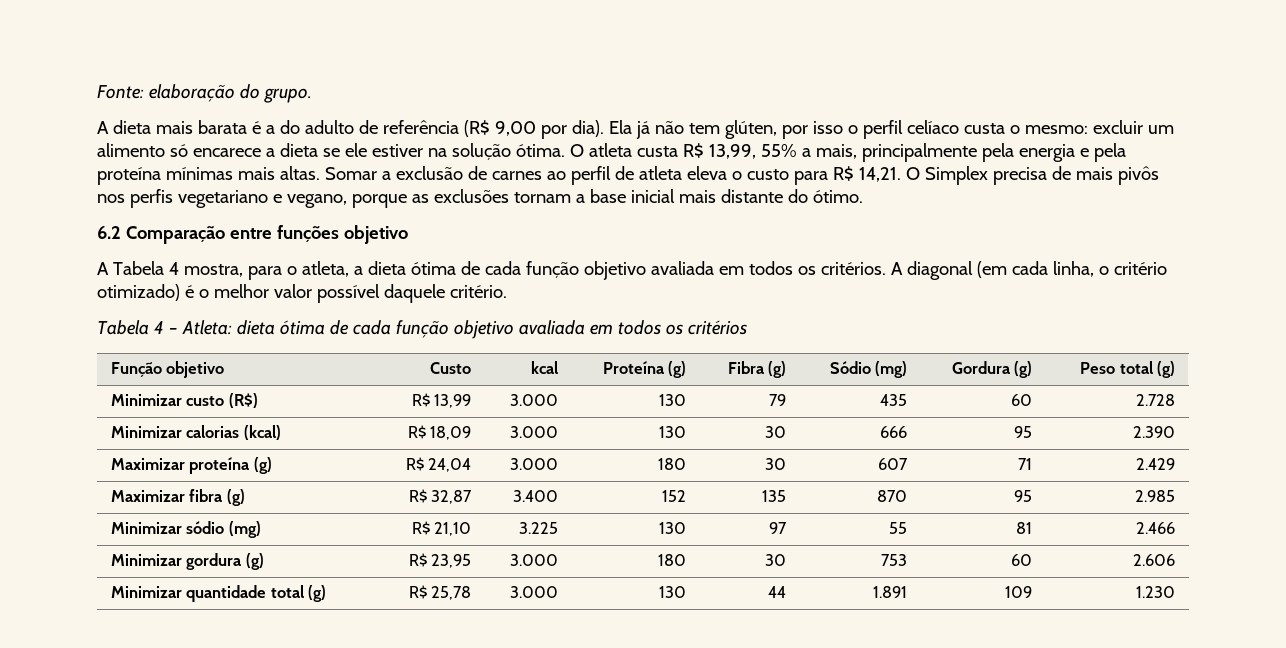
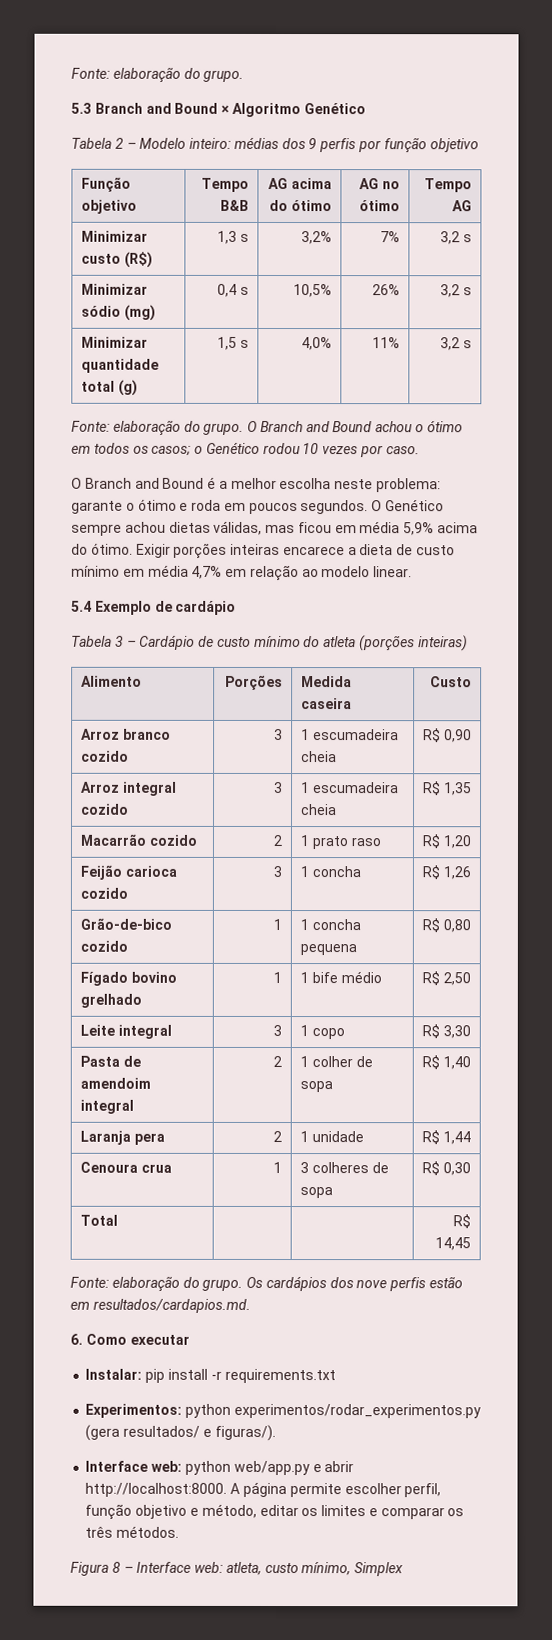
[97,120,1174,139] [97,143,1126,162] [97,166,1159,185] [97,189,863,208] [97,225,408,244] [97,261,1167,280] [97,284,507,303] [97,320,747,339] [110,361,225,378] [430,362,472,374] [531,361,559,374] [602,361,687,378] [727,361,787,378] [829,361,908,378] [951,361,1033,378] [1080,361,1176,378] [110,393,258,408] [411,393,472,408] [510,394,559,406] [659,394,687,406] [769,394,787,406] [880,394,908,406] [1011,394,1033,406] [1136,394,1176,406] [110,425,281,440] [407,425,472,440] [510,426,559,438] [659,426,687,438] [765,426,787,438] [880,426,908,438] [1014,426,1033,438] [1133,426,1176,438] [110,457,272,474] [405,457,472,472] [510,458,559,470] [658,458,687,470] [765,458,787,470] [878,458,909,470] [1018,458,1033,470] [1136,458,1176,470] [110,489,245,506] [408,489,473,504] [513,490,559,502] [662,490,687,502] [762,490,787,502] [877,490,908,502] [1014,490,1033,502] [1135,490,1176,502] [110,521,261,538] [411,521,472,536] [519,522,559,534] [659,522,687,534] [769,522,788,534] [889,522,908,534] [1016,522,1033,534] [1136,522,1176,534] [110,553,264,570] [408,553,472,568] [510,554,559,566] [658,554,687,566] [765,554,787,566] [881,554,908,566] [1011,554,1033,566] [1133,554,1176,566] [110,585,327,602] [408,585,472,600] [510,586,559,598] [659,586,687,598] [768,586,787,598] [873,586,908,598] [1005,586,1033,598] [1136,586,1176,598] A dieta mais barata é a do adulto de referência (R$ 9,00 por dia). Ela já não tem glúten, por isso o perfil celíaco custa o mesmo: excluir um alimento só encarece a dieta se ele estiver na solução ótima. O atleta custa R$ 13,99, 55% a mais, principalmente pela energia e pela proteína mínimas mais altas. Somar a exclusão de carnes ao perfil de atleta eleva o custo para R$ 14,21. O Simplex precisa de mais pivôs nos perfis vegetariano e vegano, porque as exclusões tornam a base inicial mais distante do ótimo. // 6.2 Comparação entre funções objetivo // A Tabela 4 mostra, para o atleta, a dieta ótima de cada função objetivo avaliada em todos os critérios. A diagonal (em cada linha, o critério otimizado) é o melhor valor possível daquele critério. // Tabela 4 – Atleta: dieta ótima de cada função objetivo avaliada em todos os critérios // Função objetivo | Custo | kcal | Proteína (g) | Fibra (g) | Sódio (mg) | Gordura (g) | Peso total (g) // Minimizar custo (R$) | R$ 13,99 | 3.000 | 130 | 79 | 435 | 60 | 2.728 // Minimizar calorias (kcal) | R$ 18,09 | 3.000 | 130 | 30 | 666 | 95 | 2.390 // Maximizar proteína (g) | R$ 24,04 | 3.000 | 180 | 30 | 607 | 71 | 2.429 // Maximizar fibra (g) | R$ 32,87 | 3.400 | 152 | 135 | 870 | 95 | 2.985 // Minimizar sódio (mg) | R$ 21,10 | 3.225 | 130 | 97 | 55 | 81 | 2.466 // Minimizar gordura (g) | R$ 23,95 | 3.000 | 180 | 30 | 753 | 60 | 2.606 // Minimizar quantidade total (g) | R$ 25,78 | 3.000 | 130 | 44 | 1.891 | 109 | 1.230 -> [71,102,366,118] [71,136,479,154] [81,176,132,192] [81,199,138,214] [200,177,249,192] [219,199,249,211] [268,177,332,190] [269,199,332,212] [359,178,400,190] [358,200,400,212] [423,178,472,193] [451,200,472,212] [81,230,149,242] [81,251,153,268] [217,230,249,244] [300,231,332,245] [379,231,400,243] [440,231,472,245] [81,283,149,295] [81,304,156,321] [217,283,249,297] [292,284,332,298] [371,284,400,296] [440,284,472,298] [81,336,149,348] [81,358,160,373] [81,379,138,396] [217,336,249,350] [300,337,332,351] [371,337,400,349] [440,337,472,351] [71,420,463,436] [71,441,420,458] [71,476,442,493] [71,498,445,515] [71,520,479,536] [71,542,456,559] [71,564,413,582] [71,600,237,615] [71,634,468,652] [81,675,143,687] [224,674,283,691] [301,676,353,688] [301,698,353,710] [429,676,472,688] [81,728,171,740] [81,750,130,762] [273,728,283,741] [301,729,399,741] [301,751,338,763] [423,728,472,743] [81,781,177,796] [81,803,130,815] [273,781,283,794] [301,782,399,794] [301,804,338,816] [423,781,472,796] [80,833,197,846] [272,834,282,847] [300,835,381,850] [422,834,471,849] [80,864,177,880] [80,887,129,899] [272,865,282,878] [300,866,361,878] [422,865,471,880] [80,917,173,930] [80,940,129,952] [272,918,282,931] [300,919,361,931] [300,944,358,956] [422,918,471,933] [80,971,177,986] [80,993,143,1008] [272,971,282,984] [300,971,382,984] [422,971,471,986] [80,1024,172,1039] [272,1024,282,1037] [300,1025,345,1040] [422,1024,471,1039] [80,1055,141,1067] [80,1077,152,1089] [80,1099,135,1114] [272,1055,282,1068] [300,1056,373,1068] [300,1081,334,1093] [422,1055,471,1070] [80,1130,165,1145] [272,1130,282,1143] [300,1131,364,1143] [422,1130,471,1145] [80,1161,172,1173] [272,1161,282,1174] [300,1162,389,1174] [300,1187,334,1199] [422,1161,471,1176] [80,1214,119,1226] [452,1214,471,1229] [434,1237,471,1251] [70,1275,464,1292] [70,1298,251,1313] [70,1333,190,1345] [85,1368,336,1384] [85,1403,481,1419] [85,1424,276,1441] [85,1460,355,1476] [85,1481,442,1498] [85,1503,465,1520] [85,1525,180,1538] [70,1561,404,1577] 5.3 Branch and Bound × Algoritmo Genético // Tabela 2 – Modelo inteiro: médias dos 9 perfis por função objetivo // Função objetivo | Tempo B&B | AG acima do ótimo | AG no ótimo | Tempo AG // Minimizar custo (R$) | 1,3 s | 3,2% | 7% | 3,2 s // Minimizar sódio (mg) | 0,4 s | 10,5% | 26% | 3,2 s // Minimizar quantidade total (g) | 1,5 s | 4,0% | 11% | 3,2 s // Fonte: elaboração do grupo. O Branch and Bound achou o ótimo em todos os casos; o Genético rodou 10 vezes por caso. // O Branch and Bound é a melhor escolha neste problema: garante o ótimo e roda em poucos segundos. O Genético sempre achou dietas válidas, mas ficou em média 5,9% acima do ótimo. Exigir porções inteiras encarece a dieta de custo mínimo em média 4,7% em relação ao modelo linear. // 5.4 Exemplo de cardápio // Tabela 3 – Cardápio de custo mínimo do atleta (porções inteiras) // Alimento | Porções | Medida caseira | Custo // Arroz branco cozido | 3 | 1 escumadeira cheia | R$ 0,90 // Arroz integral cozido | 3 | 1 escumadeira cheia | R$ 1,35 // Macarrão cozido | 2 | 1 prato raso | R$ 1,20 // Feijão carioca cozido | 3 | 1 concha | R$ 1,26 // Grão-de-bico cozido | 1 | 1 concha pequena | R$ 0,80 // Fígado bovino grelhado | 1 | 1 bife médio | R$ 2,50 // Leite integral | 3 | 1 copo | R$ 3,30 // Pasta de amendoim integral | 2 | 1 colher de sopa | R$ 1,40 // Laranja pera | 2 | 1 unidade | R$ 1,44 // Cenoura crua | 1 | 3 colheres de sopa | R$ 0,30 // Total | | | R$ 14,45 // Fonte: elaboração do grupo. Os cardápios dos nove perfis estão em resultados/cardapios.md. // 6. Como executar // Instalar: pip install -r requirements.txt // Experimentos: python experimentos/rodar_experimentos.py (gera resultados/ e figuras/). // Interface web: python web/app.py e abrir http://localhost:8000. A página permite escolher perfil, função objetivo e método, editar os limites e comparar os três métodos. // Figura 8 – Interface web: atleta, custo mínimo, Simplex

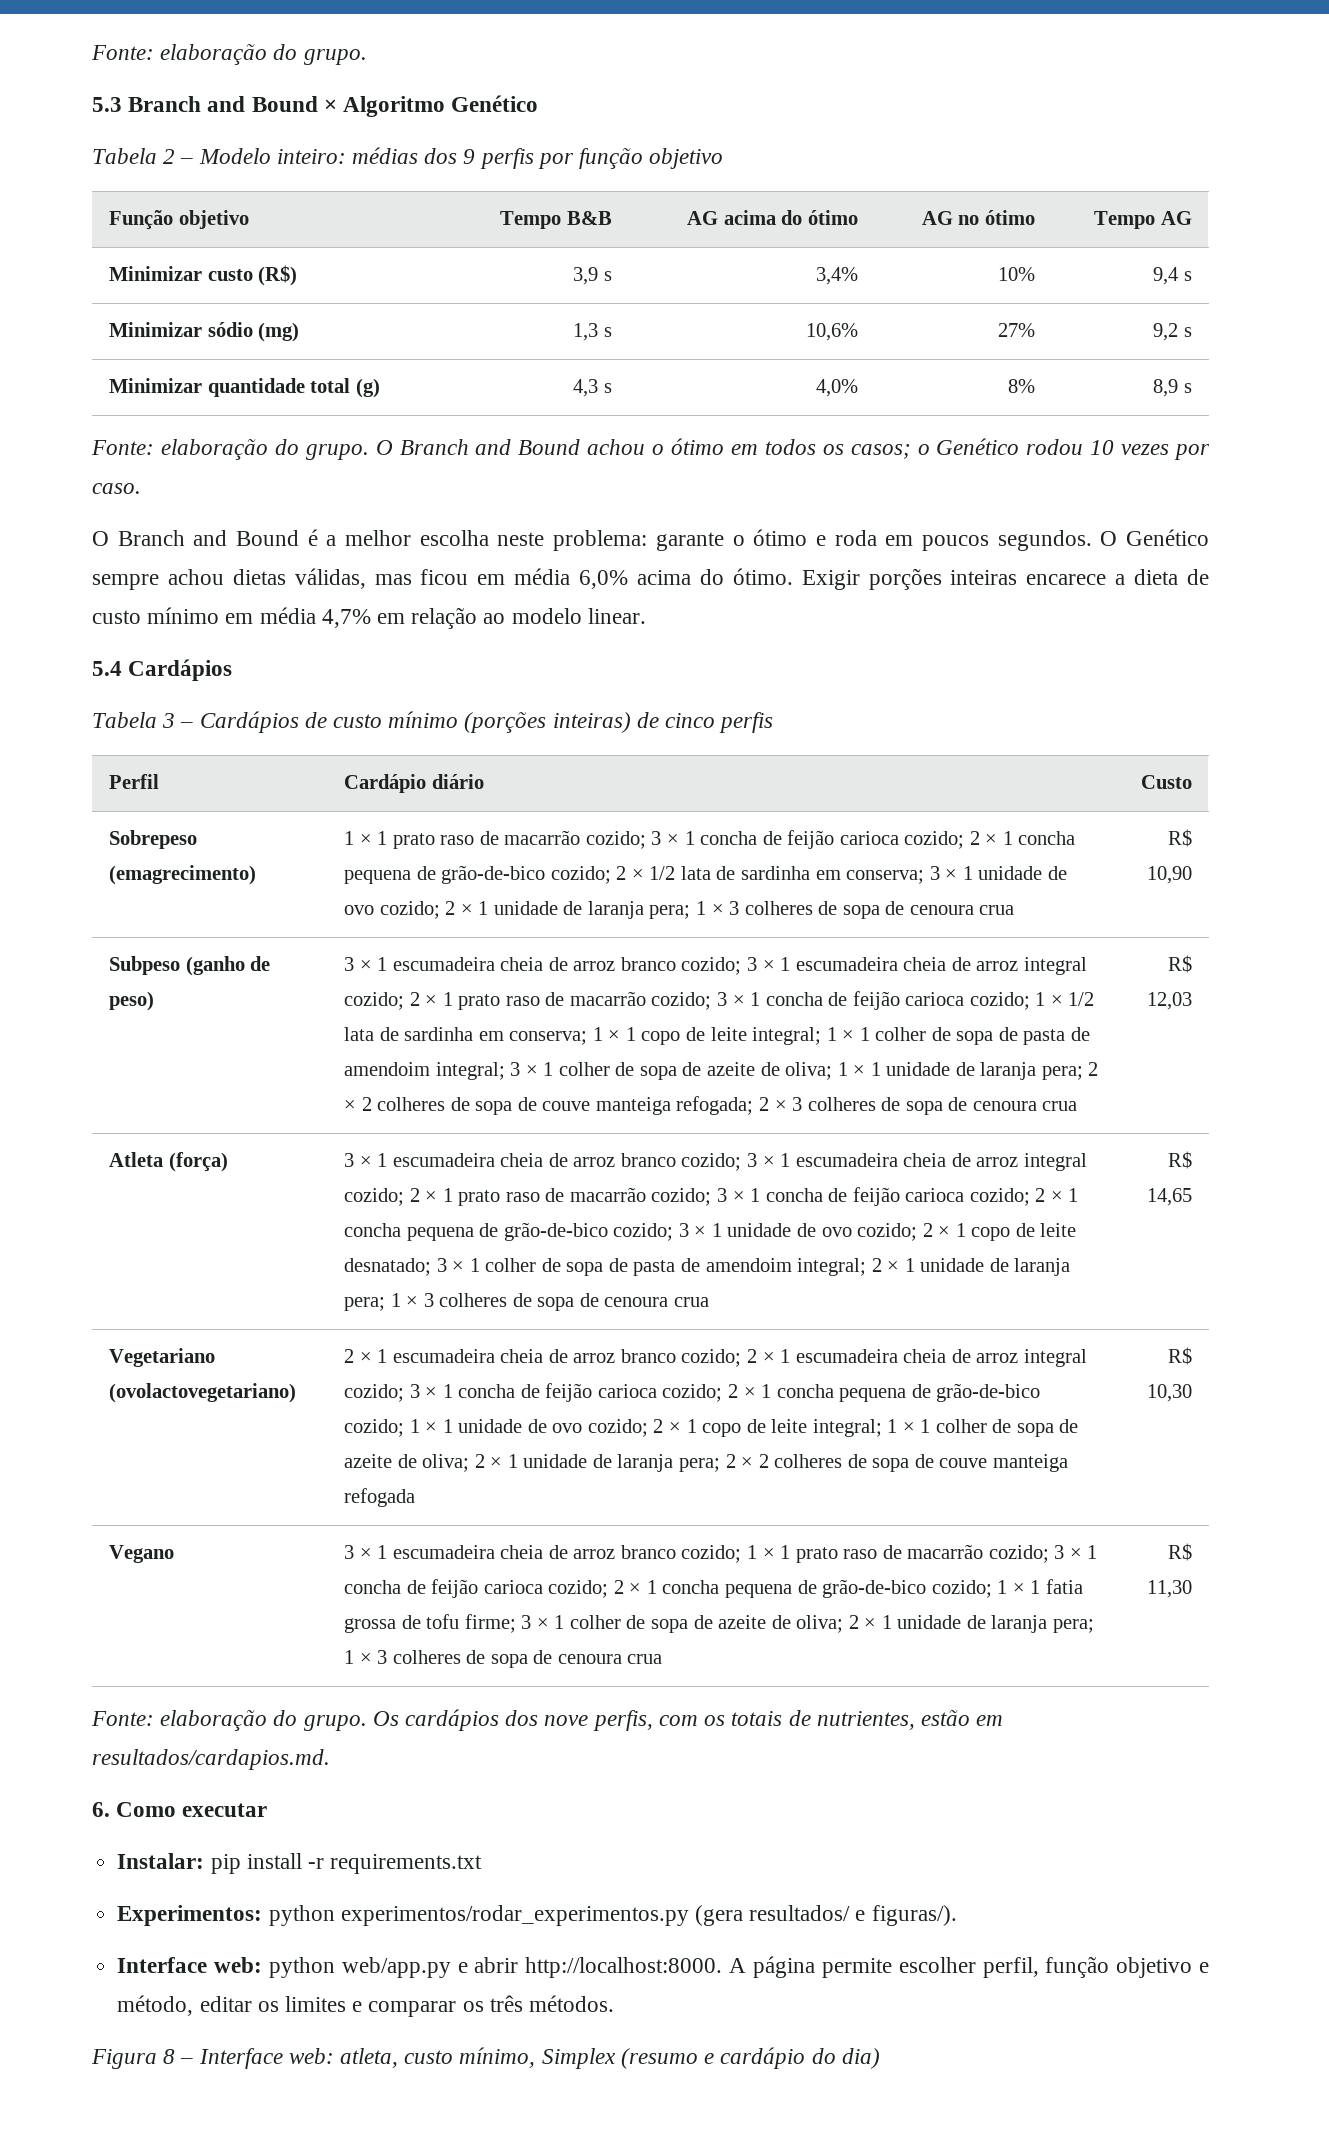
[217,230,249,244] [300,231,332,245] [379,231,400,243] [440,231,461,245] 1,3 s | 3,2% | 7% | 3,2 -> [573,267,612,285] [815,267,858,285] [997,267,1035,281] [1153,267,1179,285] 3,9 s | 3,4% | 10% | 9,4
[217,283,249,297] [292,284,332,298] [371,284,400,296] [440,284,461,298] 0,4 s | 10,5% | 26% | 3,2 -> [573,323,612,341] [805,323,858,341] [997,323,1035,337] [1153,323,1179,341] 1,3 s | 10,6% | 27% | 9,2
[217,336,238,350] 1,5 -> [573,379,599,397] 4,3
[371,337,400,349] [440,337,461,351] 11% | 3,2 -> [1007,379,1035,393] [1153,379,1179,397] 8% | 8,9
[403,522,435,536] 5,9% -> [579,570,629,589] 6,0%
[94,600,237,615] Exemplo de cardápio -> [128,659,233,681] Cardápios
[139,634,357,650] Cardápio de custo mínimo do atleta -> [199,711,459,733] Cardápios de custo mínimo
[81,675,143,687] [224,674,283,691] [301,676,353,688] [301,698,353,710] [429,676,472,688] [81,728,171,740] [81,750,130,762] [273,728,283,741] [301,729,399,741] [301,751,338,763] [423,728,472,743] [81,781,177,796] [81,803,130,815] [273,781,283,794] [301,782,399,794] [301,804,338,816] [423,781,472,796] [80,833,197,846] [272,834,282,847] [300,835,381,850] [422,834,471,849] [80,864,177,880] [80,887,129,899] [272,865,282,878] [300,866,361,878] [422,865,471,880] [80,917,173,930] [80,940,129,952] [272,918,282,931] [300,919,361,931] [300,944,358,956] [422,918,471,933] [80,971,177,986] [80,993,143,1008] [272,971,282,984] [300,971,382,984] [422,971,471,986] [80,1024,172,1039] [272,1024,282,1037] [300,1025,345,1040] [422,1024,471,1039] [80,1055,141,1067] [80,1077,152,1089] [80,1099,135,1114] [272,1055,282,1068] [300,1056,373,1068] [300,1081,334,1093] [422,1055,471,1070] [80,1130,165,1145] [272,1130,282,1143] [300,1131,364,1143] [422,1130,471,1145] [80,1161,172,1173] [272,1161,282,1174] [300,1162,389,1174] [300,1187,334,1199] [422,1161,471,1176] [80,1214,119,1226] [452,1214,471,1229] [434,1237,471,1251] // Alimento | Porções | Medida caseira | Custo // Arroz branco cozido | 3 | 1 escumadeira cheia | R$ 0,90 // Arroz integral cozido | 3 | 1 escumadeira cheia | R$ 1,35 // Macarrão cozido | 2 | 1 prato raso | R$ 1,20 // Feijão carioca cozido | 3 | 1 concha | R$ 1,26 // Grão-de-bico cozido | 1 | 1 concha pequena | R$ 0,80 // Fígado bovino grelhado | 1 | 1 bife médio | R$ 2,50 // Leite integral | 3 | 1 copo | R$ 3,30 // Pasta de amendoim integral | 2 | 1 colher de sopa | R$ 1,40 // Laranja pera | 2 | 1 unidade | R$ 1,44 // Cenoura crua | 1 | 3 colheres de sopa | R$ 0,30 // Total | | | R$ 14,45 -> [636,712,774,733] [109,774,160,789] [344,774,484,793] [1140,775,1192,789] [109,830,198,849] [109,865,257,885] [344,830,1076,849] [344,865,1067,884] [344,901,1015,919] [1167,829,1192,847] [1146,866,1192,884] [109,956,271,976] [109,991,155,1011] [344,957,1087,975] [344,991,1095,1010] [344,1027,1090,1045] [344,1062,1099,1080] [344,1096,1078,1115] [1167,955,1192,973] [1146,992,1192,1010] [109,1152,228,1172] [344,1153,1087,1171] [344,1187,1079,1206] [344,1222,1077,1241] [344,1258,1071,1276] [344,1293,709,1311] [1167,1151,1192,1169] [1146,1188,1192,1206] [109,1348,216,1367] [109,1383,297,1403] [344,1349,1087,1367] [344,1383,1041,1402] [344,1419,1079,1437] [344,1454,1068,1472] [344,1488,416,1507] [1167,1347,1192,1365] [1146,1384,1192,1402] [109,1545,175,1563] [344,1544,1098,1563] [344,1579,1083,1598] [344,1614,1094,1633] [344,1650,663,1668] [1167,1543,1192,1561] [1146,1580,1192,1598] de cinco perfis // Perfil | Cardápio diário | Custo // Sobrepeso (emagrecimento) | 1 × 1 prato raso de macarrão cozido; 3 × 1 concha de feijão carioca cozido; 2 × 1 concha pequena de grão-de-bico cozido; 2 × 1/2 lata de sardinha em conserva; 3 × 1 unidade de ovo cozido; 2 × 1 unidade de laranja pera; 1 × 3 colheres de sopa de cenoura crua | R$ 10,90 // Subpeso (ganho de peso) | 3 × 1 escumadeira cheia de arroz branco cozido; 3 × 1 escumadeira cheia de arroz integral cozido; 2 × 1 prato raso de macarrão cozido; 3 × 1 concha de feijão carioca cozido; 1 × 1/2 lata de sardinha em conserva; 1 × 1 copo de leite integral; 1 × 1 colher de sopa de pasta de amendoim integral; 3 × 1 colher de sopa de azeite de oliva; 1 × 1 unidade de laranja pera; 2 × 2 colheres de sopa de couve manteiga refogada; 2 × 3 colheres de sopa de cenoura crua | R$ 12,03 // Atleta (força) | 3 × 1 escumadeira cheia de arroz branco cozido; 3 × 1 escumadeira cheia de arroz integral cozido; 2 × 1 prato raso de macarrão cozido; 3 × 1 concha de feijão carioca cozido; 2 × 1 concha pequena de grão-de-bico cozido; 3 × 1 unidade de ovo cozido; 2 × 1 copo de leite desnatado; 3 × 1 colher de sopa de pasta de amendoim integral; 2 × 1 unidade de laranja pera; 1 × 3 colheres de sopa de cenoura crua | R$ 14,65 // Vegetariano (ovolactovegetariano) | 2 × 1 escumadeira cheia de arroz branco cozido; 2 × 1 escumadeira cheia de arroz integral cozido; 3 × 1 concha de feijão carioca cozido; 2 × 1 concha pequena de grão-de-bico cozido; 1 × 1 unidade de ovo cozido; 2 × 1 copo de leite integral; 1 × 1 colher de sopa de azeite de oliva; 2 × 1 unidade de laranja pera; 2 × 2 colheres de sopa de couve manteiga refogada | R$ 10,30 // Vegano | 3 × 1 escumadeira cheia de arroz branco cozido; 1 × 1 prato raso de macarrão cozido; 3 × 1 concha de feijão carioca cozido; 2 × 1 concha pequena de grão-de-bico cozido; 1 × 1 fatia grossa de tofu firme; 3 × 1 colher de sopa de azeite de oliva; 2 × 1 unidade de laranja pera; 1 × 3 colheres de sopa de cenoura crua | R$ 11,30
[389,1277,427,1292] perfis -> [592,1710,915,1731] perfis, com os totais de nutrientes,
(404, 1569) none -> [620,2047,880,2069] (resumo e cardápio do dia)

